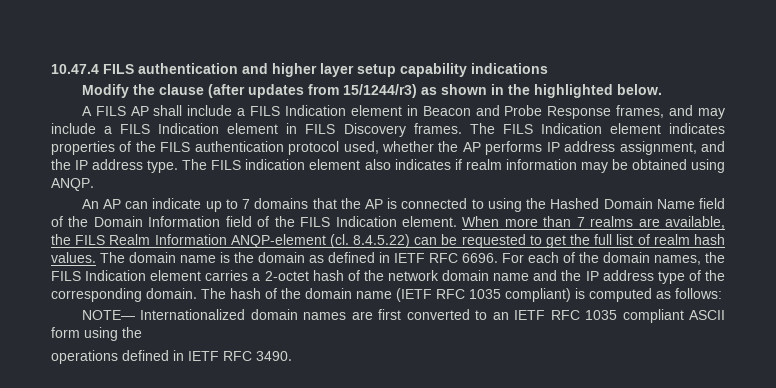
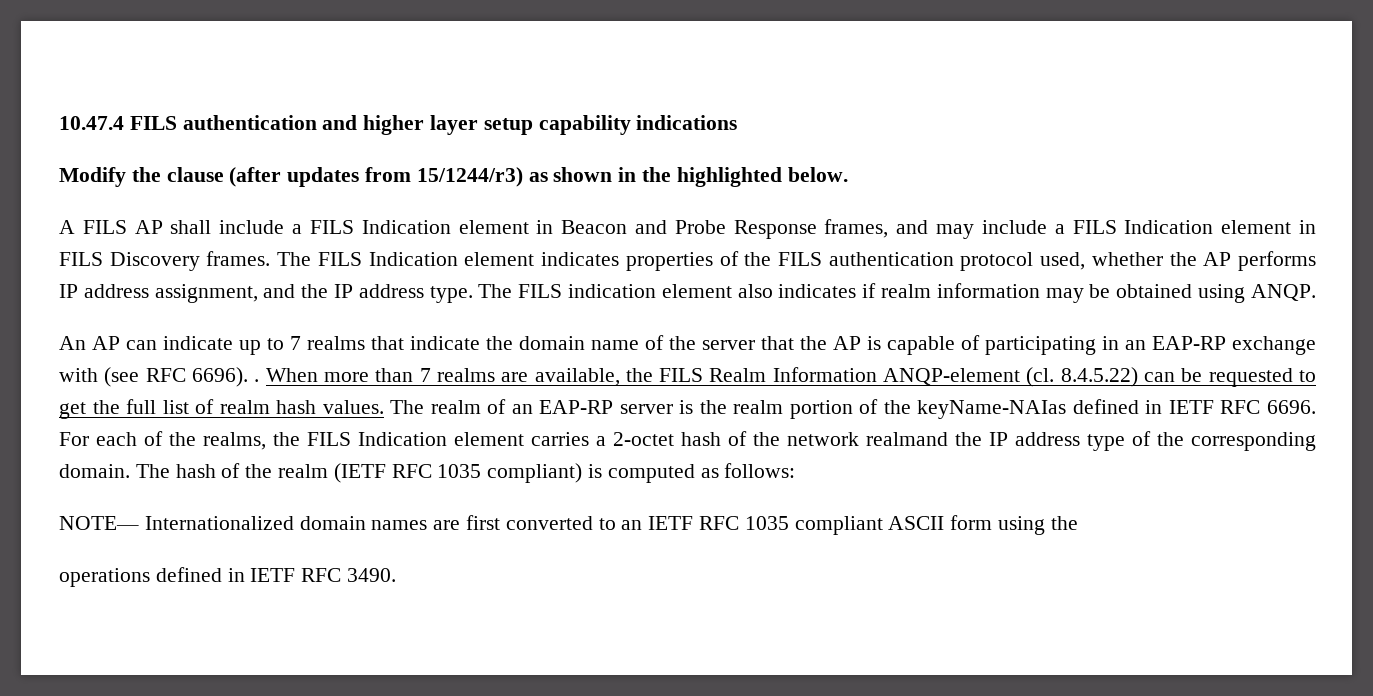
[254,198,725,212] [51,216,457,227] domains that the AP is connected to using the Hashed Domain Name field of the Domain Information field of the FILS Indication element. -> [307,335,1316,355] [59,367,260,387] realms that indicate the domain name of the server that the AP is capable of participating in an EAP-RP exchange with (see RFC 6696). .
[129,252,324,263] domain name is the domain as -> [430,399,1067,419] realm of an EAP-RP server is the realm portion of the keyName-NAIas
[603,252,701,265] domain names, -> [203,432,266,450] realms,
[442,270,558,281] domain name and -> [866,432,948,446] realmand
[305,288,392,299] domain name -> [278,464,329,478] realm

